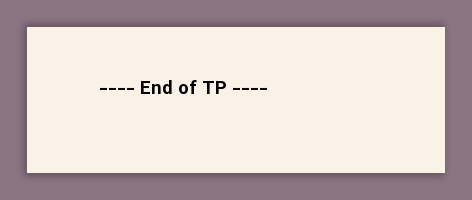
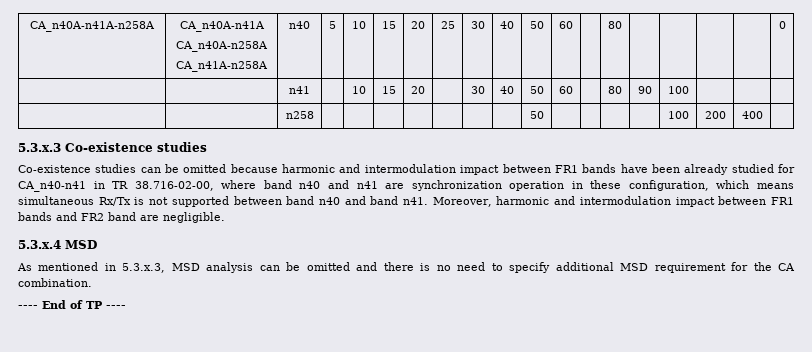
(99, 90) none -> [30,21,155,32] [179,21,265,32] [176,41,268,52] [176,61,268,72] [289,21,310,29] [329,21,336,29] [351,21,366,29] [381,21,396,29] [411,21,425,29] [440,21,455,29] [470,21,485,29] [500,21,514,29] [529,21,544,29] [559,21,573,29] [608,21,622,29] [778,21,786,29] [289,86,310,94] [351,86,366,94] [381,86,396,94] [411,86,425,94] [470,86,485,94] [500,86,514,94] [529,86,544,94] [559,86,573,94] [608,86,622,94] [637,86,652,94] [667,86,689,94] [285,111,314,119] [529,111,544,119] [667,111,689,119] [704,111,726,119] [741,111,763,119] [18,142,207,152] [18,164,796,175] [18,180,794,192] [18,196,795,207] [18,212,225,223] [18,240,97,249] [17,262,796,273] [18,278,92,287] CA_n40A-n41A-n258A | CA_n40A-n41A // CA_n40A-n258A // CA_n41A-n258A | n40 | 5 | 10 | 15 | 20 | 25 | 30 | 40 | 50 | 60 | | 80 | | | | | 0 // | | n41 | | 10 | 15 | 20 | | 30 | 40 | 50 | 60 | | 80 | 90 | 100 | | | // | | n258 | | | | | | | | 50 | | | | | 100 | 200 | 400 | // 5.3.x.3 Co-existence studies // Co-existence studies can be omitted because harmonic and intermodulation impact between FR1 bands have been already studied for CA_n40-n41 in TR 38.716-02-00, where band n40 and n41 are synchronization operation in these configuration, which means simultaneous Rx/Tx is not supported between band n40 and band n41. Moreover, harmonic and intermodulation impact between FR1 bands and FR2 band are negligible. // 5.3.x.4 MSD // As mentioned in 5.3.x.3, MSD analysis can be omitted and there is no need to specify additional MSD requirement for the CA combination. //

